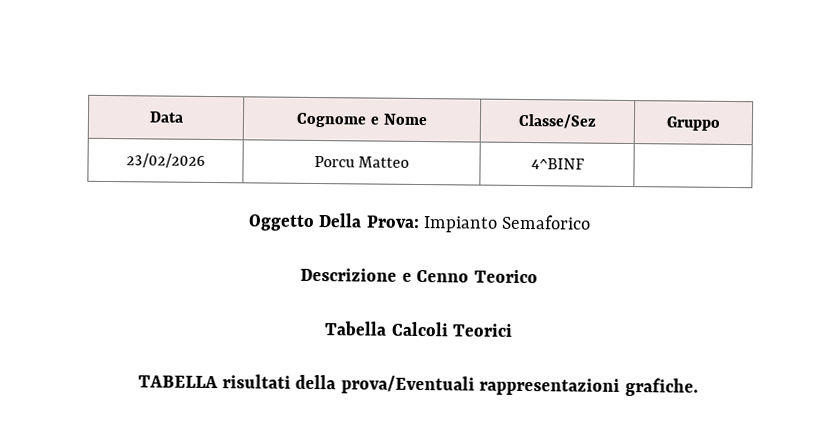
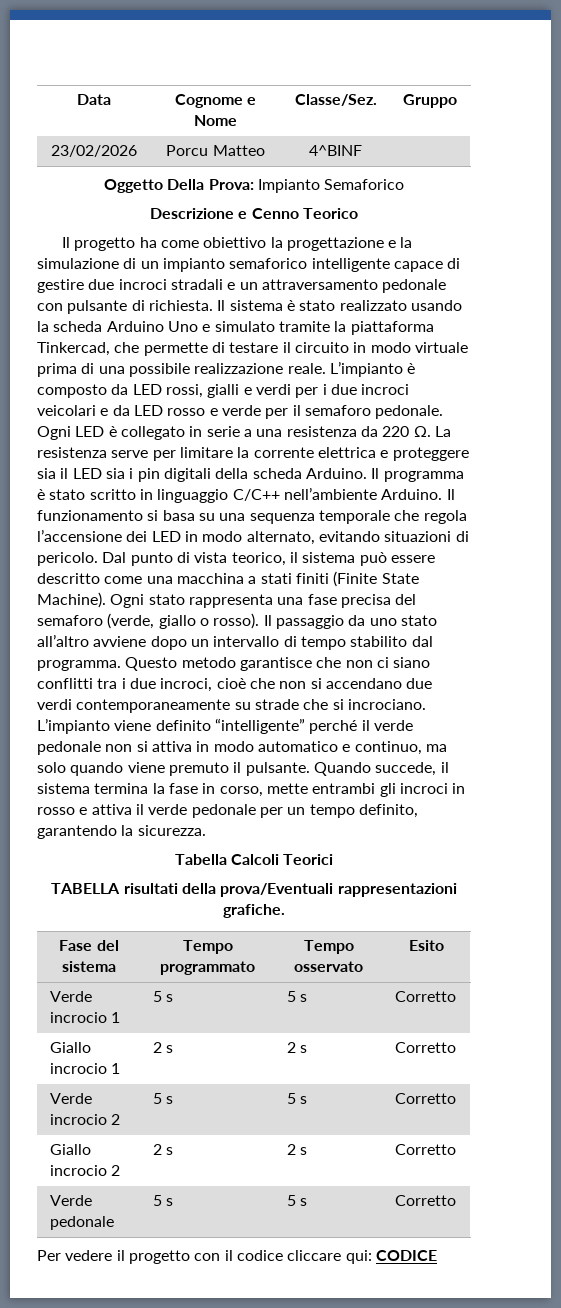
[518,113,597,129] Classe/Sez -> [294,94,377,106] Classe/Sez.
(538, 276) none -> [61,237,413,251] [37,258,461,272] [37,279,447,293] [37,300,462,314] [37,321,434,335] [37,342,468,356] [37,361,416,377] [37,384,410,398] [37,405,444,419] [37,426,451,440] [37,447,469,461] [37,468,464,482] [37,487,455,503] [37,510,467,524] [37,529,469,545] [37,552,435,566] [37,571,419,587] [37,592,417,608] [37,613,437,629] [37,634,433,650] [37,657,431,671] [37,678,433,692] [37,699,426,713] [37,718,413,734] [37,741,447,755] [37,762,449,776] [37,783,466,797] [37,804,418,818] [37,825,206,839] // Il progetto ha come obiettivo la progettazione e la simulazione di un impianto semaforico intelligente capace di gestire due incroci stradali e un attraversamento pedonale con pulsante di richiesta. Il sistema è stato realizzato usando la scheda Arduino Uno e simulato tramite la piattaforma Tinkercad, che permette di testare il circuito in modo virtuale prima di una possibile realizzazione reale. L’impianto è composto da LED rossi, gialli e verdi per i due incroci veicolari e da LED rosso e verde per il semaforo pedonale. Ogni LED è collegato in serie a una resistenza da 220 Ω. La resistenza serve per limitare la corrente elettrica e proteggere sia il LED sia i pin digitali della scheda Arduino. Il programma è stato scritto in linguaggio C/C++ nell’ambiente Arduino. Il funzionamento si basa su una sequenza temporale che regola l’accensione dei LED in modo alternato, evitando situazioni di pericolo. Dal punto di vista teorico, il sistema può essere descritto come una macchina a stati finiti (Finite State Machine). Ogni stato rappresenta una fase precisa del semaforo (verde, giallo o rosso). Il passaggio da uno stato all’altro avviene dopo un intervallo di tempo stabilito dal programma. Questo metodo garantisce che non ci siano conflitti tra i due incroci, cioè che non si accendano due verdi contemporaneamente su strade che si incrociano. L’impianto viene definito “intelligente” perché il verde pedonale non si attiva in modo automatico e continuo, ma solo quando viene premuto il pulsante. Quando succede, il sistema termina la fase in corso, mette entrambi gli incroci in rosso e attiva il verde pedonale per un tempo definito, garantendo la sicurezza.
(699, 387) none -> [59,940,119,951] [62,961,116,972] [182,940,233,954] [160,961,255,975] [303,940,354,954] [294,961,363,972] [409,940,444,951] [49,991,92,1002] [49,1012,120,1023] [152,991,173,1002] [286,991,307,1002] [394,991,456,1002] [49,1042,91,1053] [49,1063,120,1074] [152,1042,173,1053] [286,1042,307,1053] [394,1042,456,1053] [49,1093,92,1104] [49,1114,120,1125] [152,1093,173,1104] [286,1093,307,1104] [394,1093,456,1104] [49,1144,91,1155] [49,1165,120,1176] [152,1144,173,1155] [286,1144,307,1155] [394,1144,456,1155] [49,1195,92,1206] [49,1216,114,1230] [152,1195,173,1206] [286,1195,307,1206] [394,1195,456,1206] [37,1250,437,1264] // Fase del sistema | Tempo programmato | Tempo osservato | Esito // Verde incrocio 1 | 5 s | 5 s | Corretto // Giallo incrocio 1 | 2 s | 2 s | Corretto // Verde incrocio 2 | 5 s | 5 s | Corretto // Giallo incrocio 2 | 2 s | 2 s | Corretto // Verde pedonale | 5 s | 5 s | Corretto // Per vedere il progetto con il codice cliccare qui: CODICE

